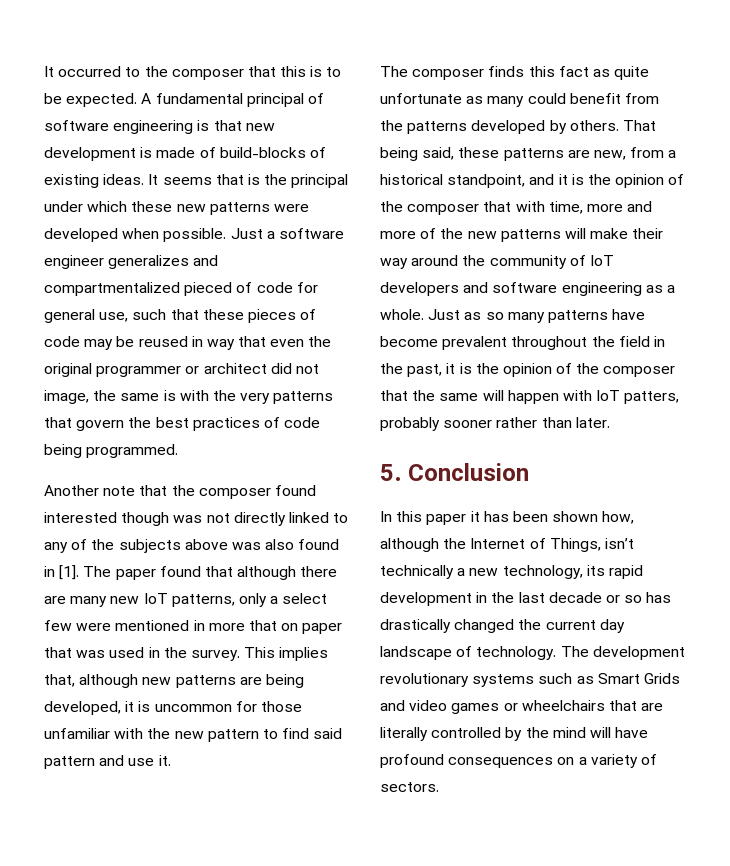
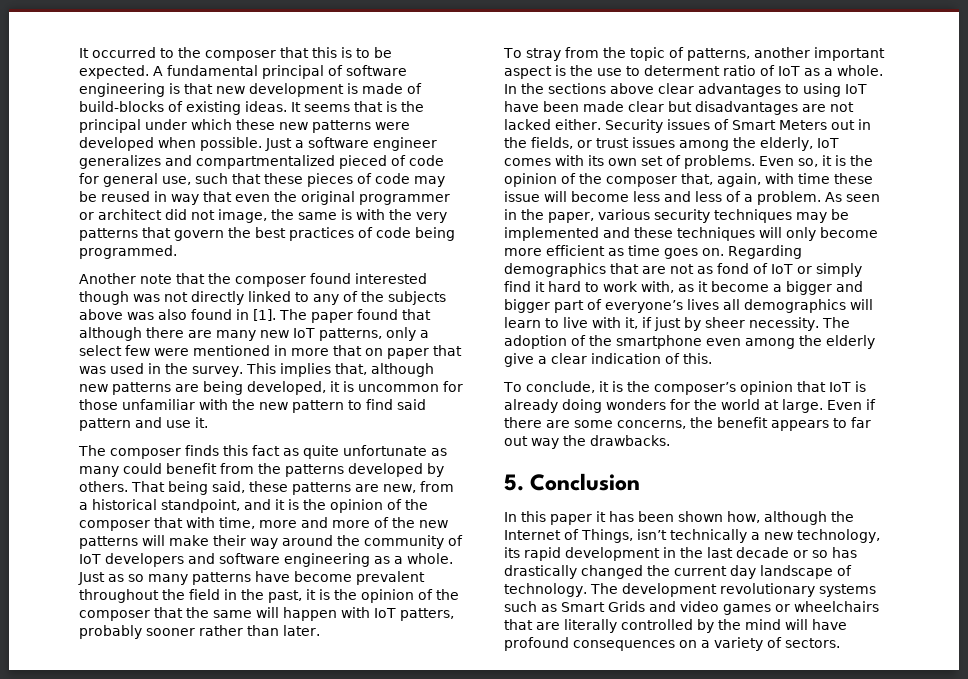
(610, 422) none -> [503,47,885,61] [504,65,883,79] [504,83,867,97] [504,101,854,115] [504,119,871,133] [504,137,839,151] [504,155,873,169] [504,173,873,187] [504,191,880,205] [504,209,849,223] [504,227,878,241] [504,245,802,259] [504,263,862,277] [504,281,863,295] [504,299,873,313] [504,317,850,331] [504,335,875,349] [504,353,712,367] [503,381,866,395] [504,399,876,413] [504,417,871,431] [504,435,670,449] // To stray from the topic of patterns, another important aspect is the use to determent ratio of IoT as a whole. In the sections above clear advantages to using IoT have been made clear but disadvantages are not lacked either. Security issues of Smart Meters out in the fields, or trust issues among the elderly, IoT comes with its own set of problems. Even so, it is the opinion of the composer that, again, with time these issue will become less and less of a problem. As seen in the paper, various security techniques may be implemented and these techniques will only become more efficient as time goes on. Regarding demographics that are not as fond of IoT or simply find it hard to work with, as it become a bigger and bigger part of everyone’s lives all demographics will learn to live with it, if just by sheer necessity. The adoption of the smartphone even among the elderly give a clear indication of this. // To conclude, it is the composer’s opinion that IoT is already doing wonders for the world at large. Even if there are some concerns, the benefit appears to far out way the drawbacks.

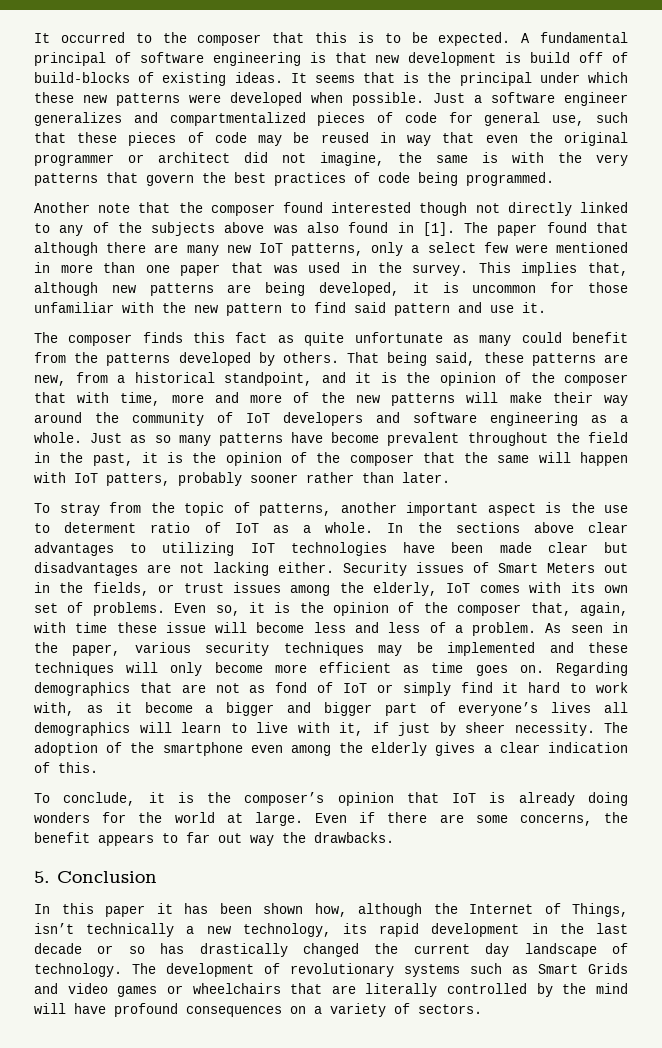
[362,83,403,94] made -> [530,52,604,63] build off
[339,155,387,169] pieced -> [317,112,366,126] pieces
[218,209,267,223] image, -> [320,152,384,166] imagine,
[133,294,160,302] was -> (468, 209) none
[333,345,383,356] that on -> [103,262,170,273] than one
[803,83,867,97] using IoT -> [162,542,387,556] utilizing IoT technologies
[504,119,551,130] lacked -> [213,562,269,576] lacking
[504,353,534,367] give -> [435,742,476,756] gives
(717, 590) none -> [264,963,280,974] of

